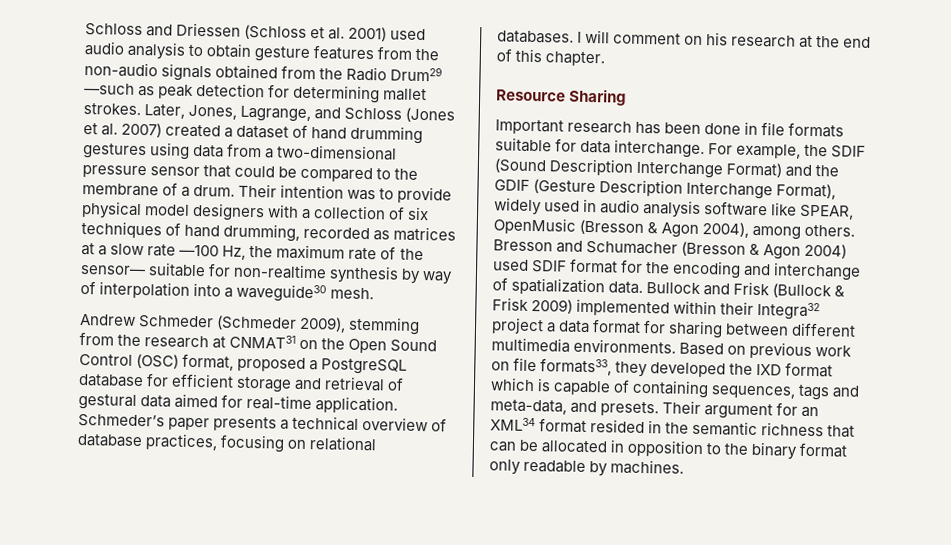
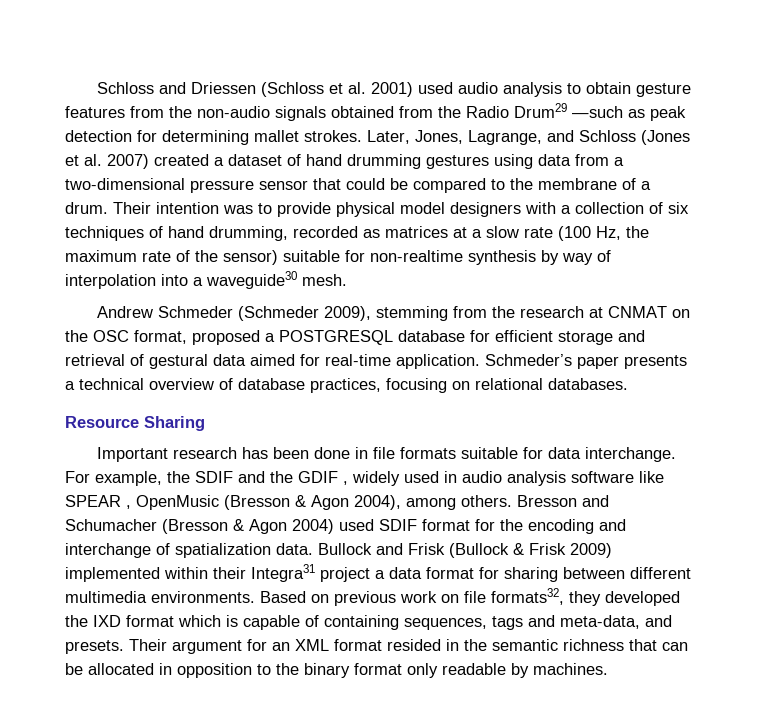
[179,244,220,257] —100 -> [558,226,591,241] (100
[80,264,146,276] sensor— -> [223,250,278,265] sensor)
[229,334,297,349] CNMAT31 -> [608,306,668,318] CNMAT
[348,338,438,354] [79,353,180,369] Open Sound Control (OSC) -> [93,330,129,342] OSC
[321,358,408,375] PostgreSQL -> [279,330,393,345] POSTGRESQL
[577,29,872,49] [496,48,606,67] I will comment on his research at the end of this chapter. -> (628, 384) none
[494,158,840,179] [494,179,837,200] (Sound Description Interchange Format) and the GDIF (Gesture Description Interchange Format), -> [238,471,348,485] and the GDIF ,
[800,204,855,220] SPEAR, -> [65,495,131,509] SPEAR ,
[757,302,821,321] Integra32 -> [251,564,315,582] Integra31
[540,358,613,376] formats33, -> [491,588,564,605] formats32,
[490,417,536,432] XML34 -> [295,639,329,651] XML

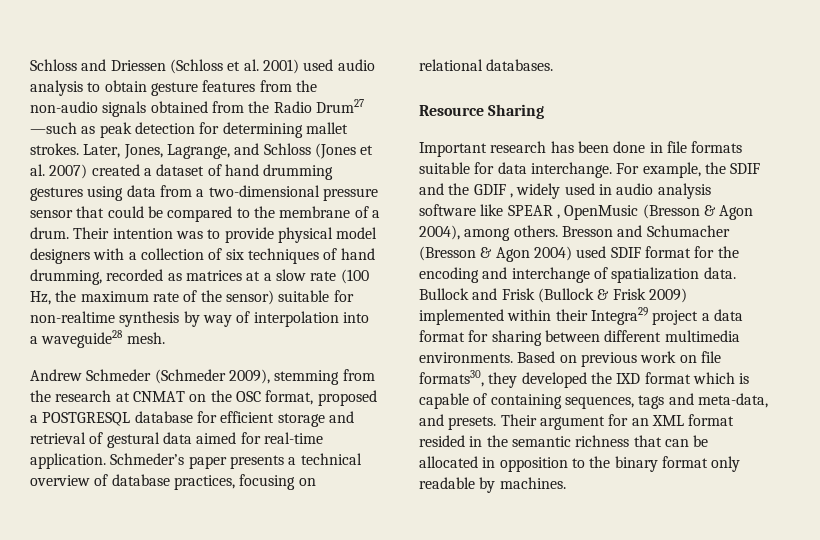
[514,103,567,118] Drum29 -> [315,99,364,113] Drum27
[206,271,297,289] waveguide30 -> [41,330,124,348] waveguide28
[251,564,315,582] Integra31 -> [590,307,648,325] Integra29
[491,588,564,605] formats32, -> [419,370,484,387] formats30,

